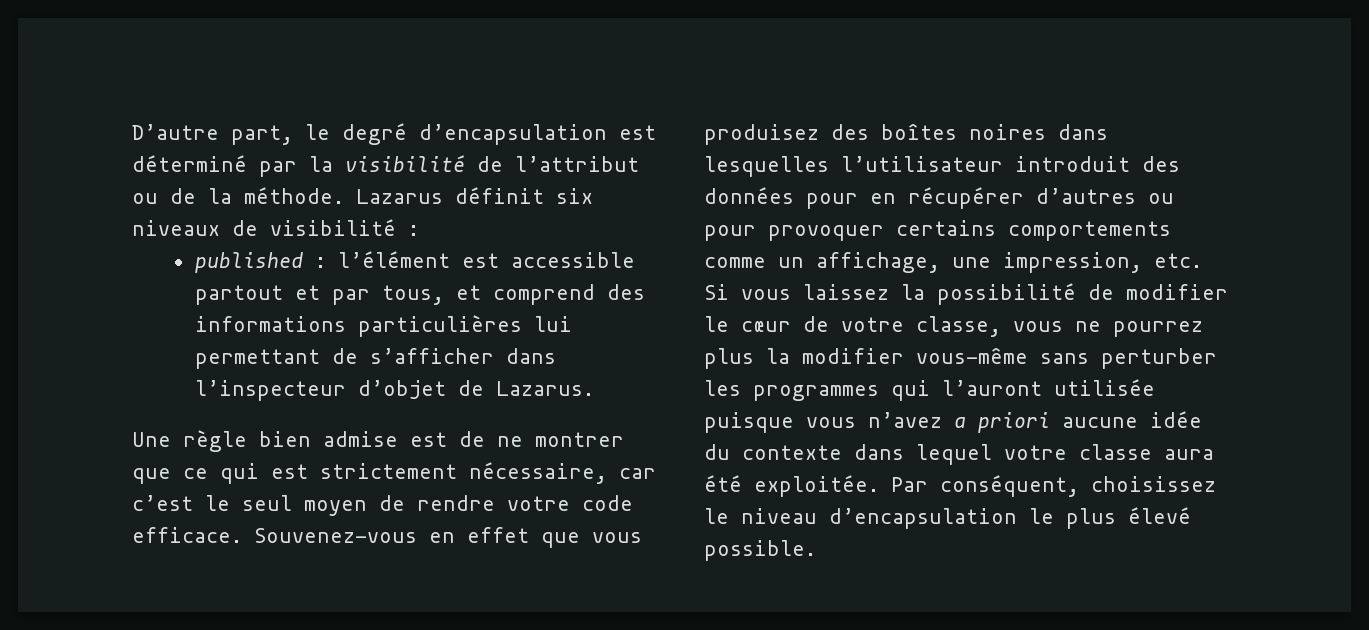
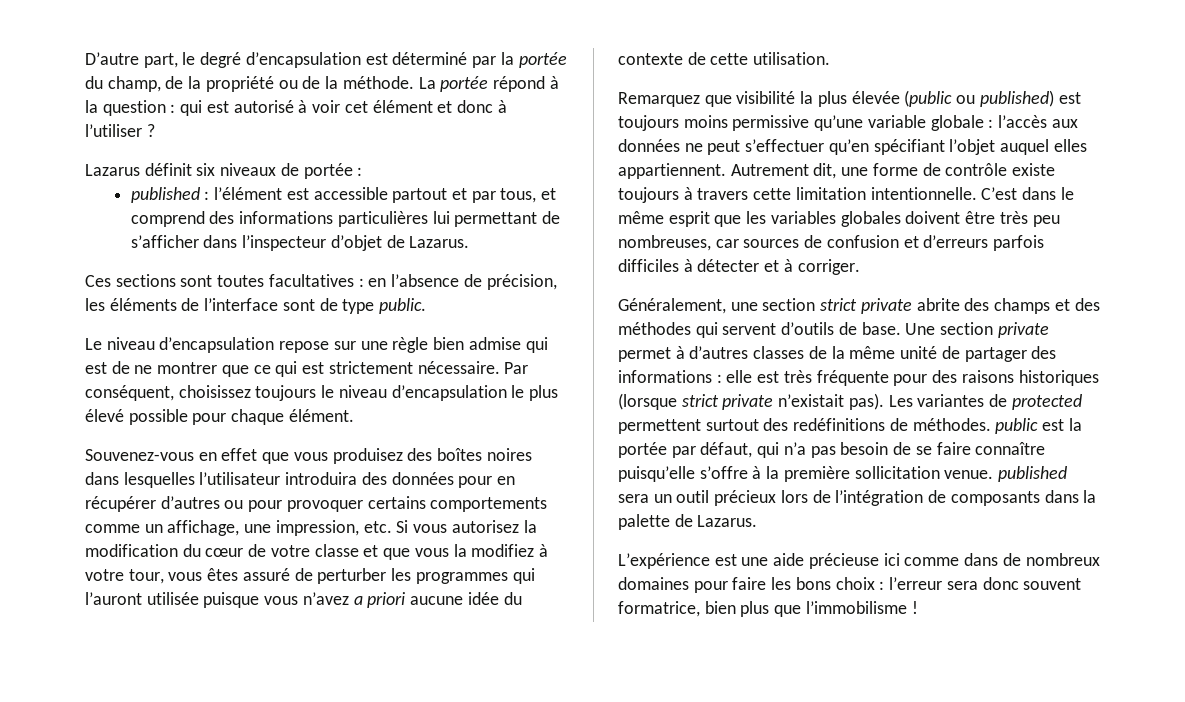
[345,155,639,172] [132,187,344,204] visibilité de l’attribut ou de la méthode. -> [518,52,567,68] [85,76,559,92] [85,100,507,116] [85,124,155,137] portée du champ, de la propriété ou de la méthode. La portée répond à la question : qui est autorisé à voir cet élément et donc à l’utiliser ? //
[270,219,396,236] visibilité -> [303,163,353,179] portée
[132,432,171,447] Une -> [85,274,557,290] [85,298,427,314] [85,337,388,353] Ces sections sont toutes facultatives : en l’absence de précision, les éléments de l’interface sont de type public. // Le niveau d’encapsulation repose sur une
(398, 439) none -> [525,337,548,353] qui
[469,462,656,484] [132,495,633,516] [132,527,242,543] nécessaire, car c’est le seul moyen de rendre votre code efficace. -> [417,361,529,374] [85,385,559,401] [85,409,354,425] nécessaire. Par conséquent, choisissez toujours le niveau d’encapsulation le plus élevé possible pour chaque élément. //
[1015,156,1130,172] introduit -> [285,472,358,485] introduira
[803,283,1228,305] [704,316,1203,337] [704,348,1089,369] laissez la possibilité de modifier le cœur de votre classe, vous ne pourrez plus la modifier vous-même sans -> [451,520,537,533] [85,544,548,560] [85,568,313,584] autorisez la modification du cœur de votre classe et que vous la modifiez à votre tour, vous êtes assuré de
[854,444,1214,465] [704,475,1216,497] [704,507,1191,529] [704,540,816,561] dans lequel votre classe aura été exploitée. Par conséquent, choisissez le niveau d’encapsulation le plus élevé possible. -> [687,52,831,65] [618,90,1081,107] [618,115,1078,131] [618,139,1087,155] [618,163,1056,179] [618,187,1074,203] [618,211,1060,227] [618,235,1045,251] [618,259,860,275] [618,298,1100,314] [618,322,1049,338] [618,346,1057,362] [618,370,1099,386] [618,393,1082,410] [618,418,1082,434] [618,442,1046,458] [618,466,1068,482] [618,490,1097,506] [618,514,758,530] [618,553,1100,569] [618,577,1082,593] [618,601,918,617] de cette utilisation. // Remarquez que visibilité la plus élevée (public ou published) est toujours moins permissive qu’une variable globale : l’accès aux données ne peut s’effectuer qu’en spécifiant l’objet auquel elles appartiennent. Autrement dit, une forme de contrôle existe toujours à travers cette limitation intentionnelle. C’est dans le même esprit que les variables globales doivent être très peu nombreuses, car sources de confusion et d’erreurs parfois difficiles à détecter et à corriger. // Généralement, une section strict private abrite des champs et des méthodes qui servent d’outils de base. Une section private permet à d’autres classes de la même unité de partager des informations : elle est très fréquente pour des raisons historiques (lorsque strict private n’existait pas). Les variantes de protected permettent surtout des redéfinitions de méthodes. public est la portée par défaut, qui n’a pas besoin de se faire connaître puisqu’elle s’offre à la première sollicitation venue. published sera un outil précieux lors de l’intégration de composants dans la palette de Lazarus. // L’expérience est une aide précieuse ici comme dans de nombreux domaines pour faire les bons choix : l’erreur sera donc souvent formatrice, bien plus que l’immobilisme !

